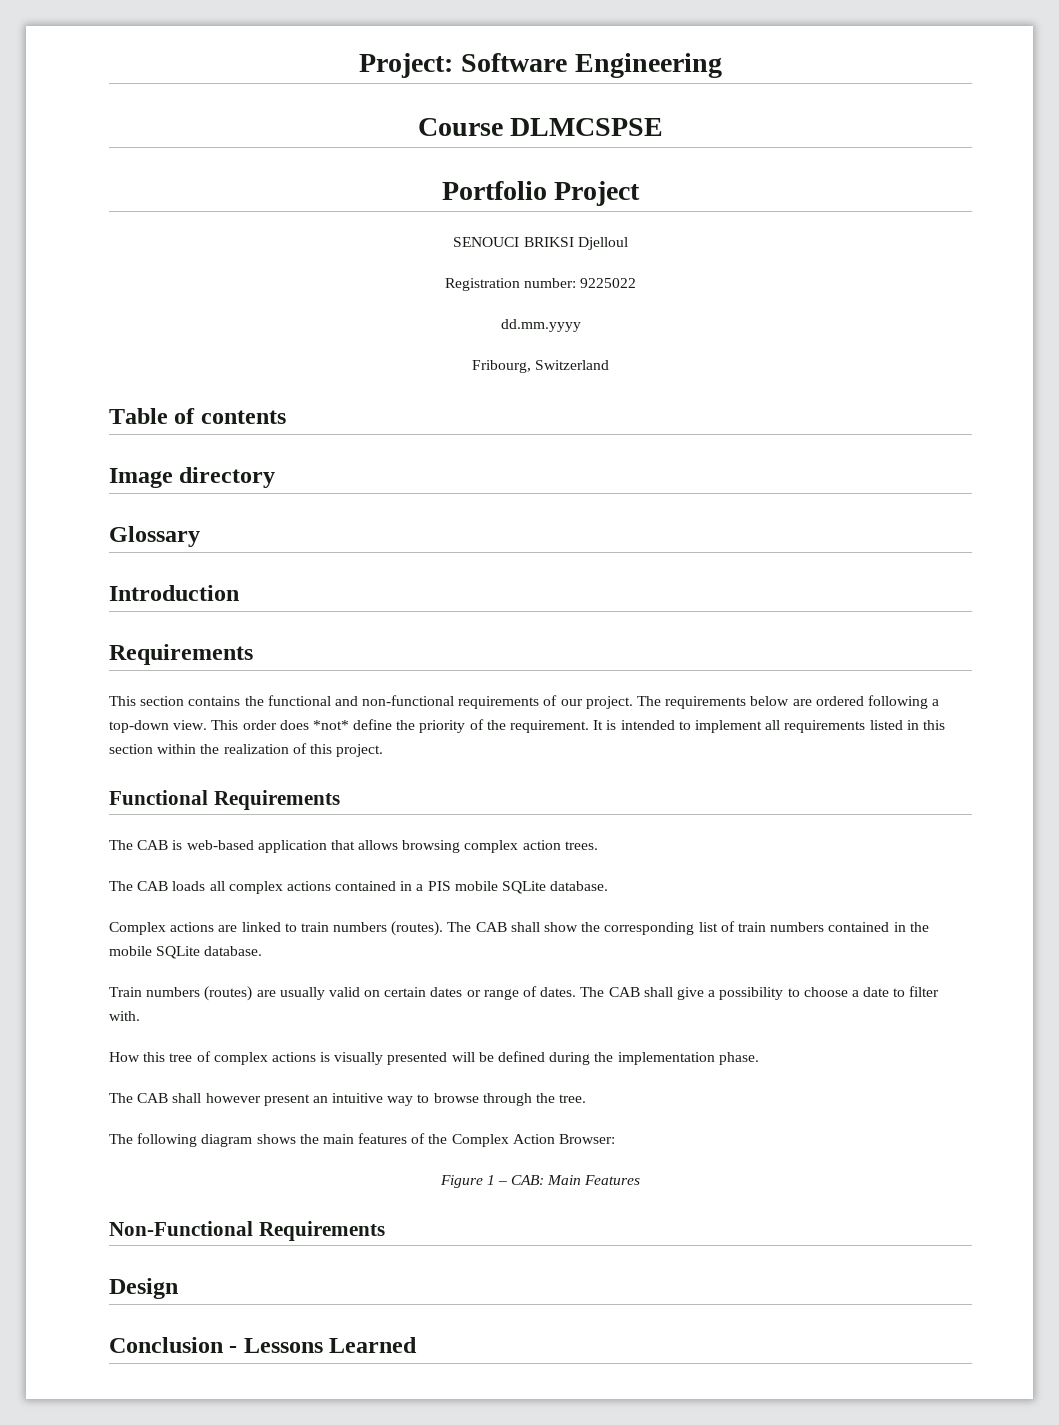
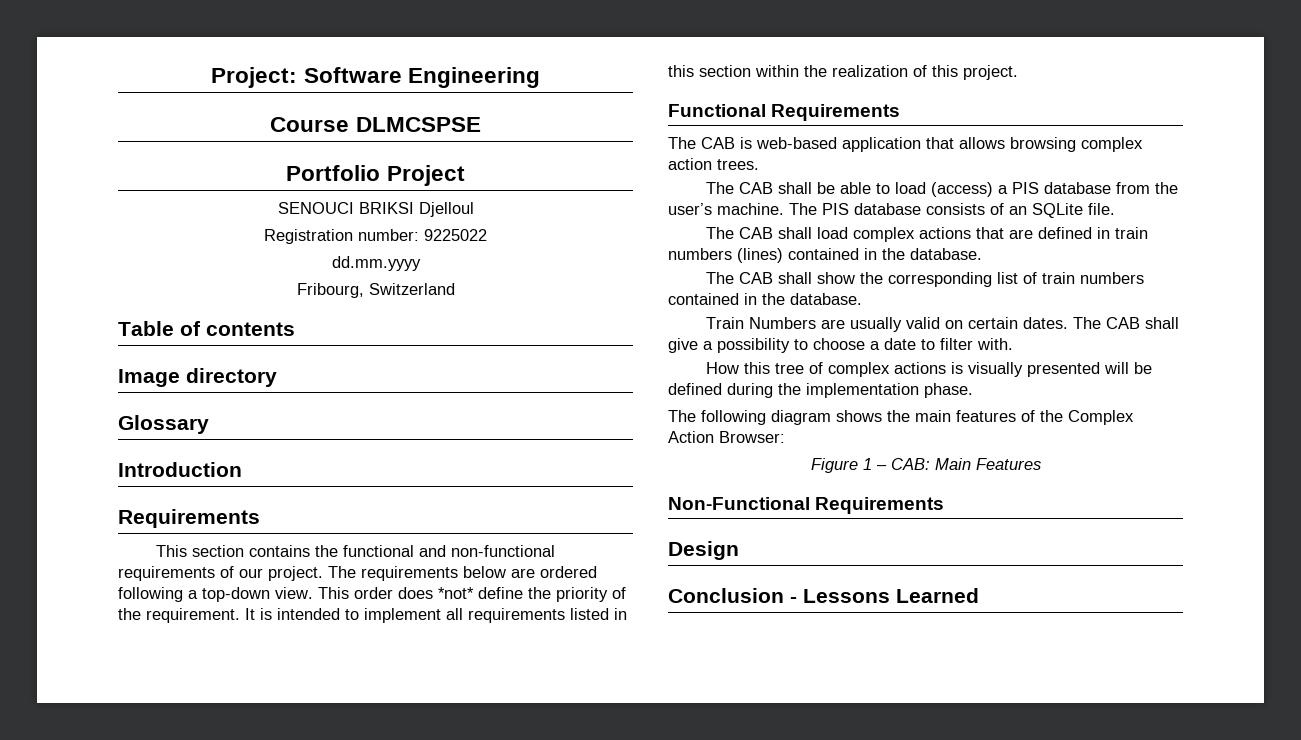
[172,881,609,894] [109,921,444,936] loads all complex actions contained in a PIS mobile SQLite database. // Complex actions are linked to train numbers (routes). -> [778,182,1179,197] [668,203,1115,218] [706,227,1149,242] [668,248,982,263] shall be able to load (access) a PIS database from the user’s machine. The PIS database consists of an SQLite file. // The CAB shall load complex actions that are defined in train numbers (lines) contained in the database. //
[109,946,201,959] mobile SQLite -> (785, 299) none
[146,986,253,1001] numbers (routes) -> [749,317,817,329] Numbers
[430,986,538,1000] dates or range of -> (1019, 323) none
[109,1093,587,1106] // The CAB shall however present an intuitive way to browse through the tree. -> (973, 390) none

